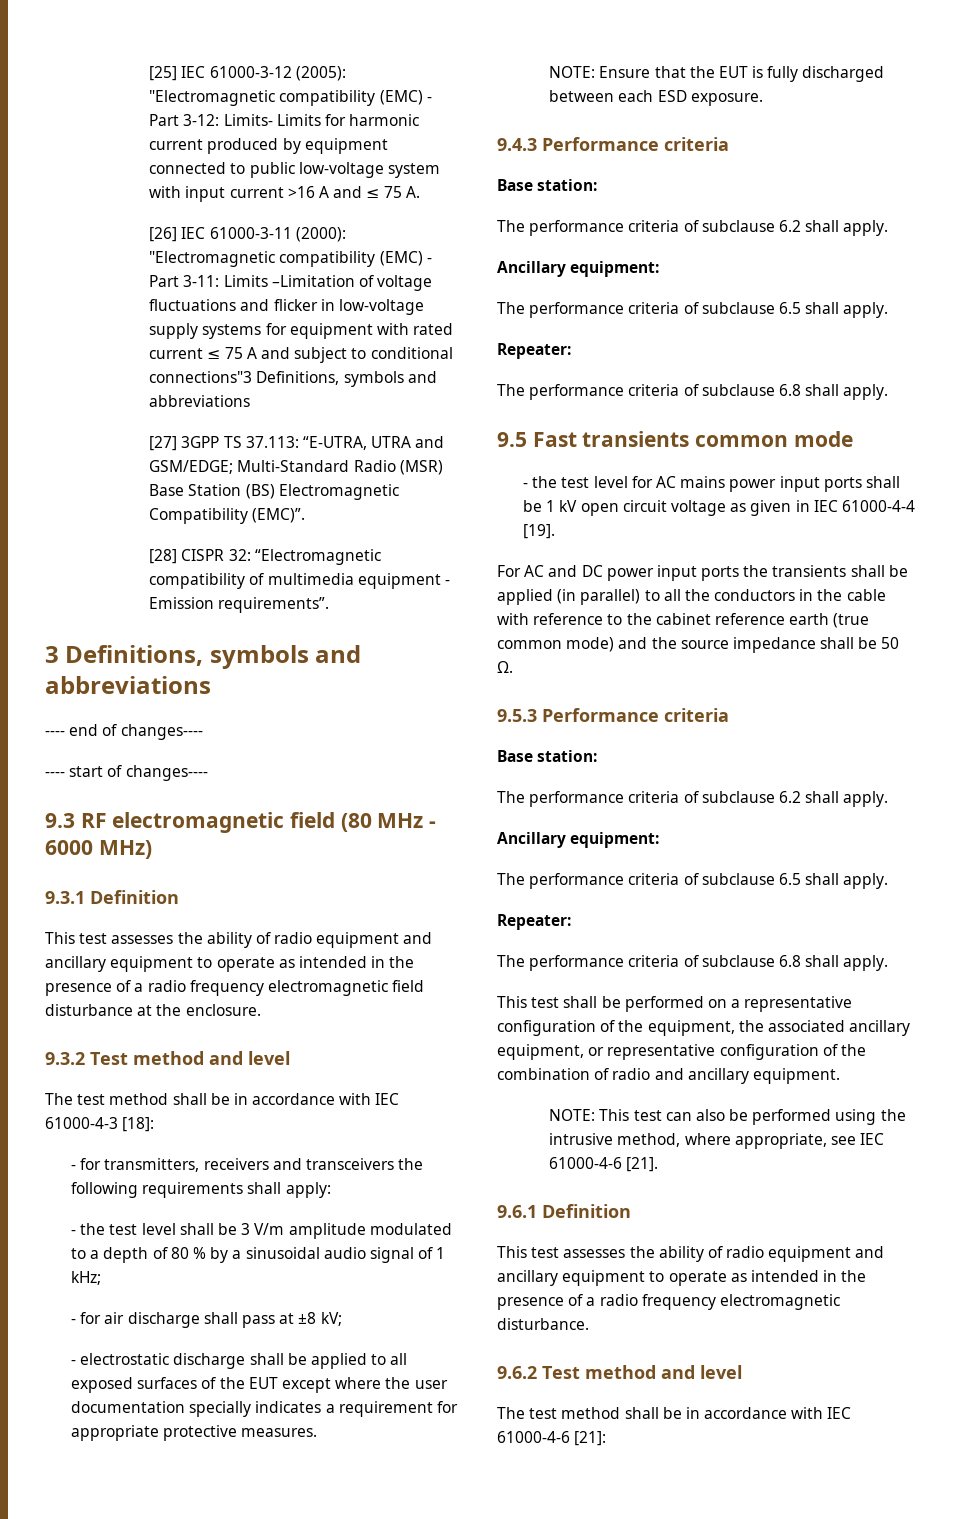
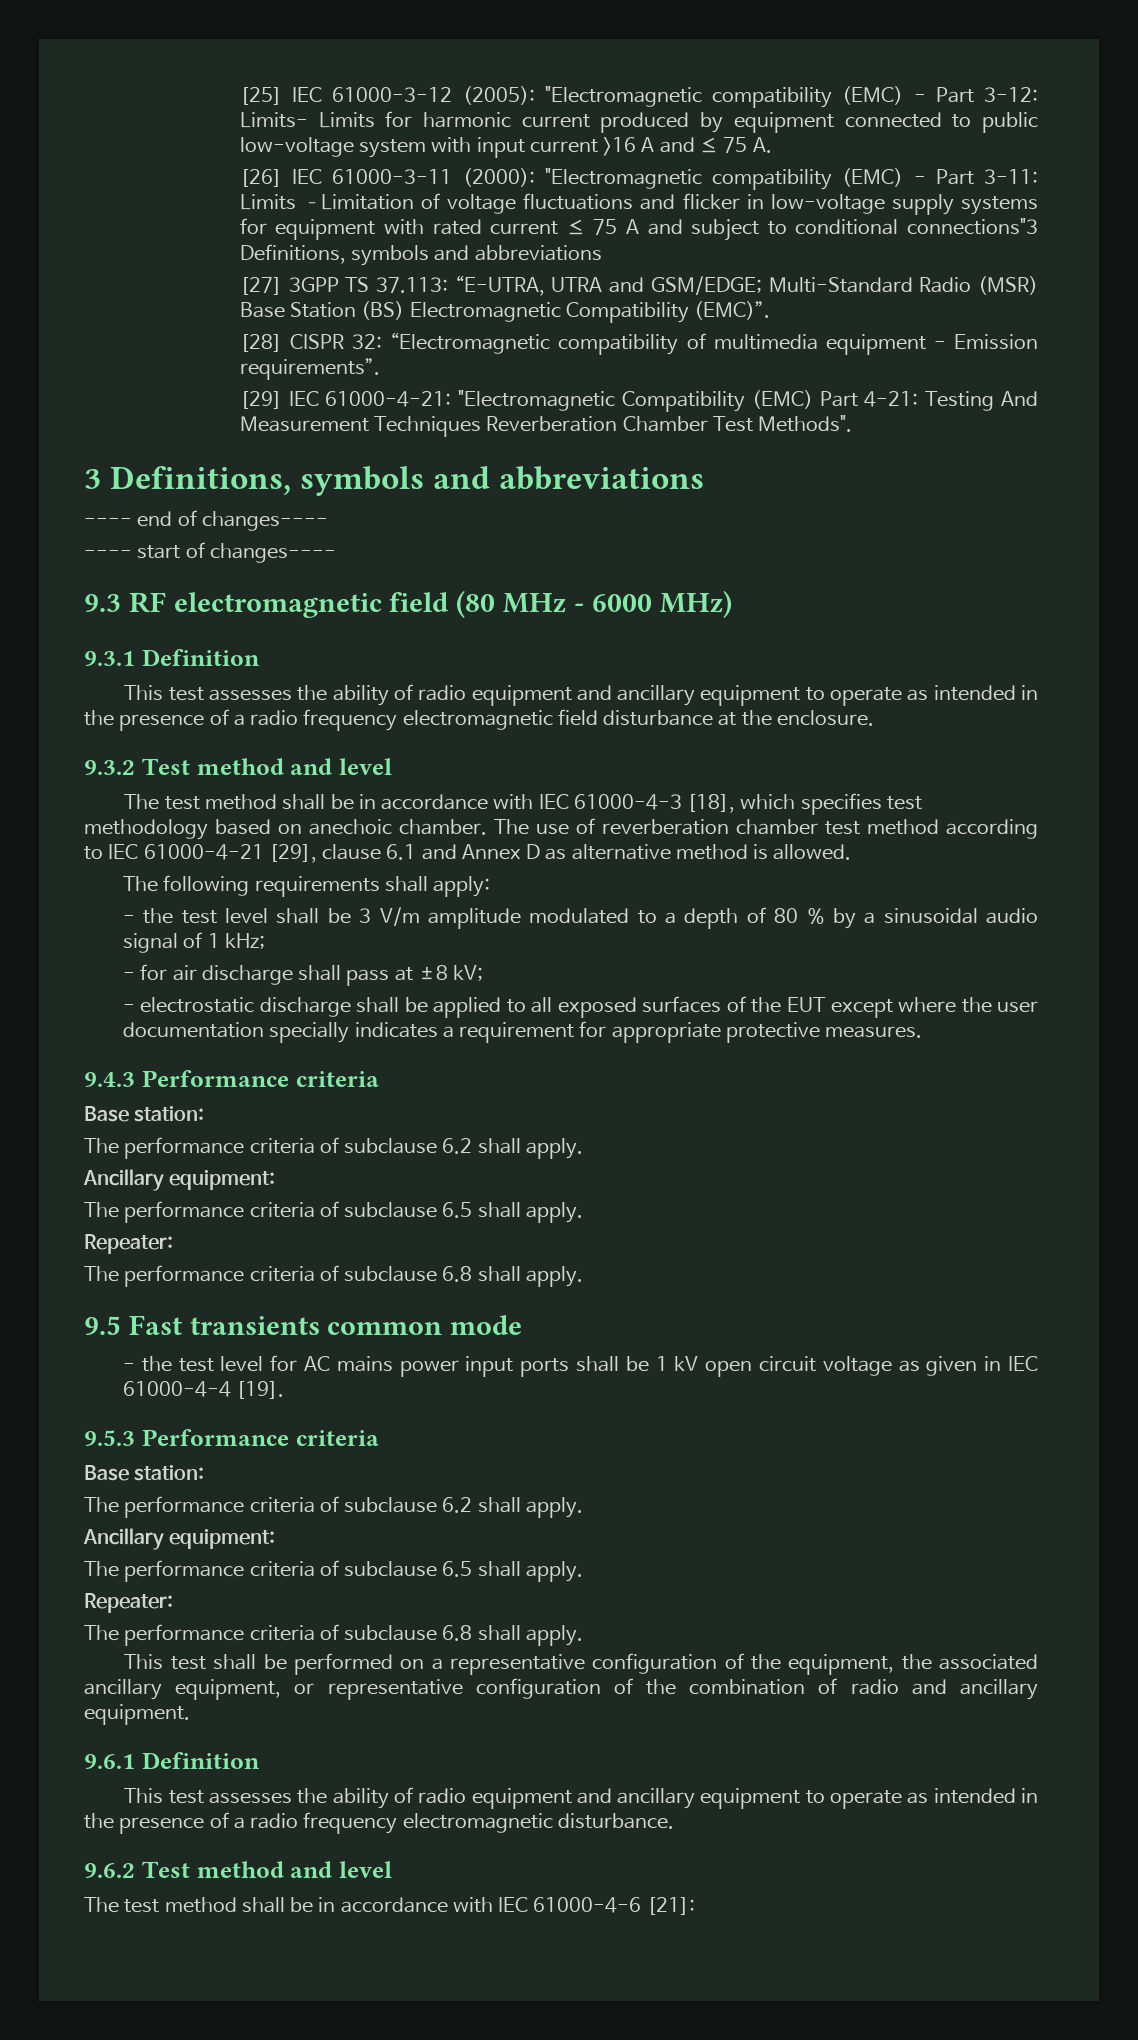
(330, 605) none -> [239,390,1038,412] [239,415,853,437] // [29] IEC 61000-4-21: "Electromagnetic Compatibility (EMC) Part 4-21: Testing And Measurement Techniques Reverberation Chamber Test Methods".
[122,1117,155,1132] [71,1158,424,1172] [18]: // - for transmitters, receivers and transceivers the -> [687,793,922,815] [84,818,1038,840] [84,844,852,863] [122,876,158,892] [18], which specifies test methodology based on anechoic chamber. The use of reverberation chamber test method according to IEC 61000-4-21 [29], clause 6.1 and Annex D as alternative method is allowed. // The
[549,66,885,82] [549,90,763,106] // NOTE: Ensure that the EUT is fully discharged between each ESD exposure. -> (923, 1032) none
[497,565,908,581] [497,589,886,605] [497,613,870,628] [497,637,900,653] [497,661,513,673] // For AC and DC power input ports the transients shall be applied (in parallel) to all the conductors in the cable with reference to the cabinet reference earth (true common mode) and the source impedance shall be 50 Ω. -> (285, 1390) none
[549,1109,906,1125] [549,1133,885,1149] [549,1157,659,1172] // NOTE: This test can also be performed using the intrusive method, where appropriate, see IEC 61000-4-6 [21]. -> (190, 1714) none

